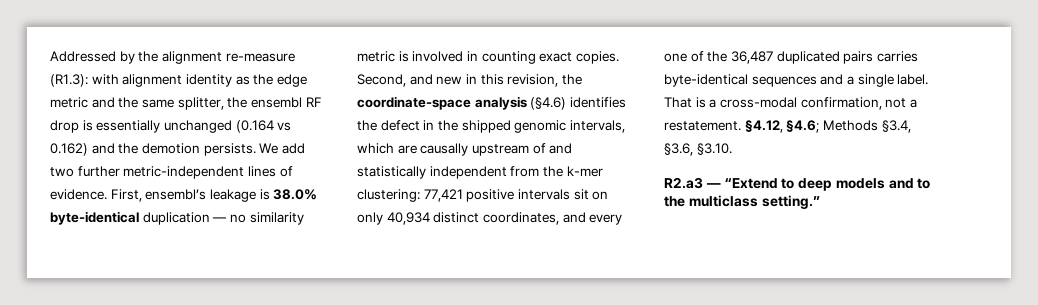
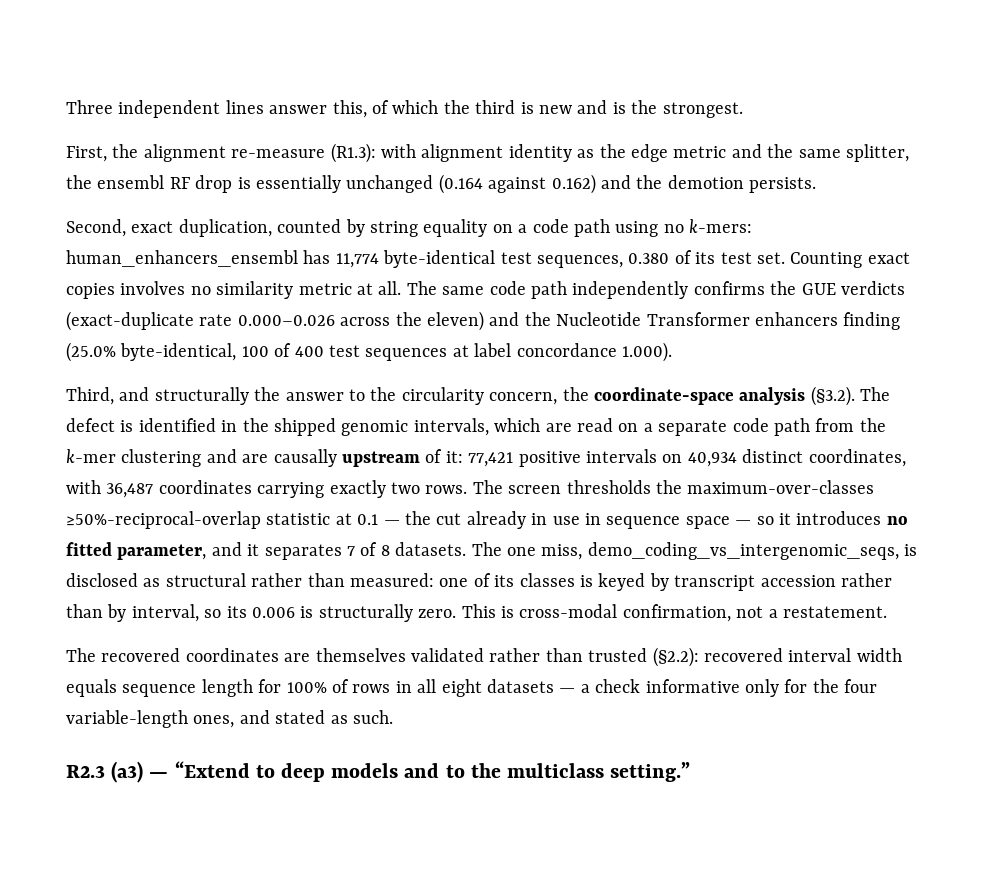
[50,51,135,64] Addressed by -> [66,100,743,118] [66,146,107,162] Three independent lines answer this, of which the third is new and is the strongest. // First,
[277,122,292,131] vs -> [488,177,547,193] against
[259,143,305,154] [50,166,293,179] [50,189,318,202] [50,211,304,225] [357,51,619,64] [357,74,582,87] [357,96,626,110] [357,120,420,131] We add two further metric-independent lines of evidence. First, ensembl’s leakage is 38.0% byte-identical duplication — no similarity metric is involved in counting exact copies. Second, and new in this revision, the coordinate-space analysis (§4.6) identifies the defect -> [66,219,753,237] [66,250,910,268] [66,281,905,299] [66,311,901,331] [66,342,672,362] [66,386,891,406] [66,418,216,432] // Second, exact duplication, counted by string equality on a code path using no k-mers: human_enhancers_ensembl has 11,774 byte-identical test sequences, 0.380 of its test set. Counting exact copies involves no similarity metric at all. The same code path independently confirms the GUE verdicts (exact-duplicate rate 0.000–0.026 across the eleven) and the Nucleotide Transformer enhancers finding (25.0% byte-identical, 100 of 400 test sequences at label concordance 1.000). // Third, and structurally the answer to the circularity concern, the coordinate-space analysis (§3.2). The defect is identified
[420,143,573,156] [357,166,603,179] [357,189,609,202] [357,212,623,225] [664,51,918,64] [664,74,929,87] [664,97,717,108] causally upstream of and statistically independent from the k-mer clustering: 77,421 positive intervals sit on only 40,934 distinct coordinates, and every one of the 36,487 duplicated pairs carries byte-identical sequences and a single label. That is a -> [576,418,886,436] [66,449,906,467] [66,480,875,498] [66,511,908,529] [66,542,918,560] [66,573,892,591] [66,604,514,622] read on a separate code path from the k-mer clustering and are causally upstream of it: 77,421 positive intervals on 40,934 distinct coordinates, with 36,487 coordinates carrying exactly two rows. The screen thresholds the maximum-over-classes ≥50%-reciprocal-overlap statistic at 0.1 — the cut already in use in sequence space — so it introduces no fitted parameter, and it separates 7 of 8 datasets. The one miss, demo_coding_vs_intergenomic_seqs, is disclosed as structural rather than measured: one of its classes is keyed by transcript accession rather than by interval, so its 0.006 is structurally zero. This is
[744,120,911,133] [664,143,732,156] [664,177,703,189] §4.12, §4.6; Methods §3.4, §3.6, §3.10. // R2.a3 -> [66,647,902,667] [66,679,878,697] [66,710,393,728] [66,761,144,783] // The recovered coordinates are themselves validated rather than trusted (§2.2): recovered interval width equals sequence length for 100% of rows in all eight datasets — a check informative only for the four variable-length ones, and stated as such. // R2.3 (a3)

